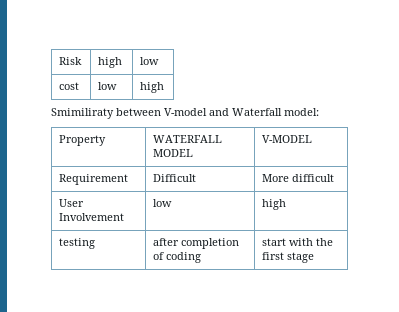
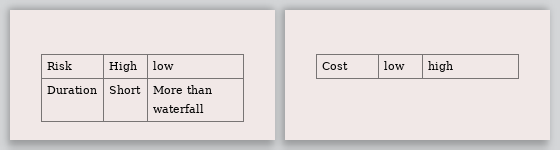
[98,57,123,68] high -> [108,61,137,72] High
[59,82,80,90] [98,82,118,90] [140,82,165,93] [51,108,319,119] [59,135,107,146] [153,135,223,143] [153,149,194,157] [262,135,313,143] [59,174,129,185] [153,174,197,182] [262,174,335,182] [59,199,85,207] [59,213,125,221] [153,199,173,207] [262,199,287,210] [59,238,96,249] [153,238,240,249] [153,252,202,263] [262,238,334,246] [262,252,315,263] cost | low | high // Smimiliraty between V-model and Waterfall model: // Property | WATERFALL MODEL | V-MODEL // Requirement | Difficult | More difficult // User Involvement | low | high // testing | after completion of coding | start with the first stage -> [46,86,97,94] [108,85,141,94] [152,85,212,94] [152,104,204,113] [321,62,348,70] [383,61,405,70] [427,61,453,72] Duration | Short | More than waterfall // Cost | low | high

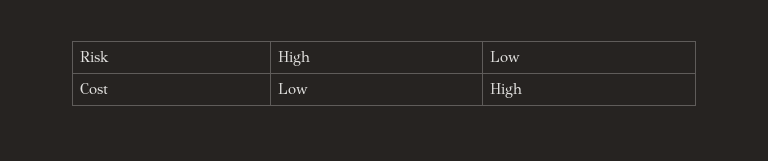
[152,61,174,70] [46,86,97,94] [108,85,141,94] [152,85,212,94] [152,104,204,113] low // Duration | Short | More than waterfall -> [489,51,520,63] Low
[383,61,405,70] [427,61,453,72] low | high -> [277,83,308,95] [489,83,522,98] Low | High

